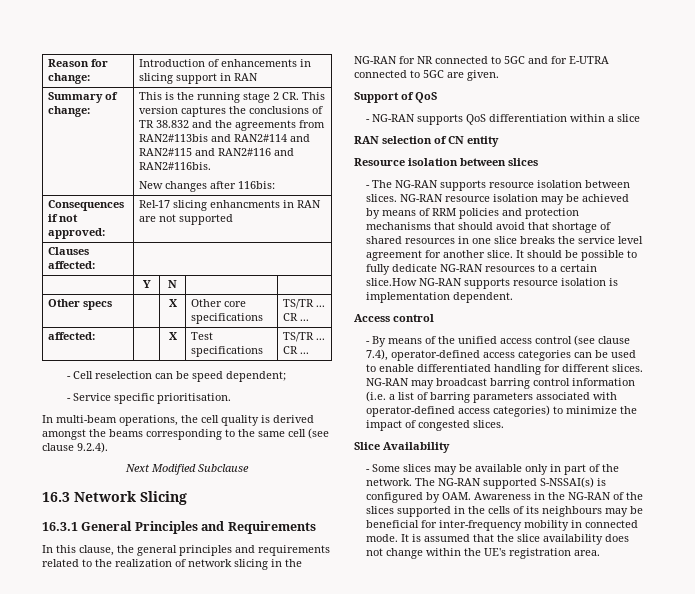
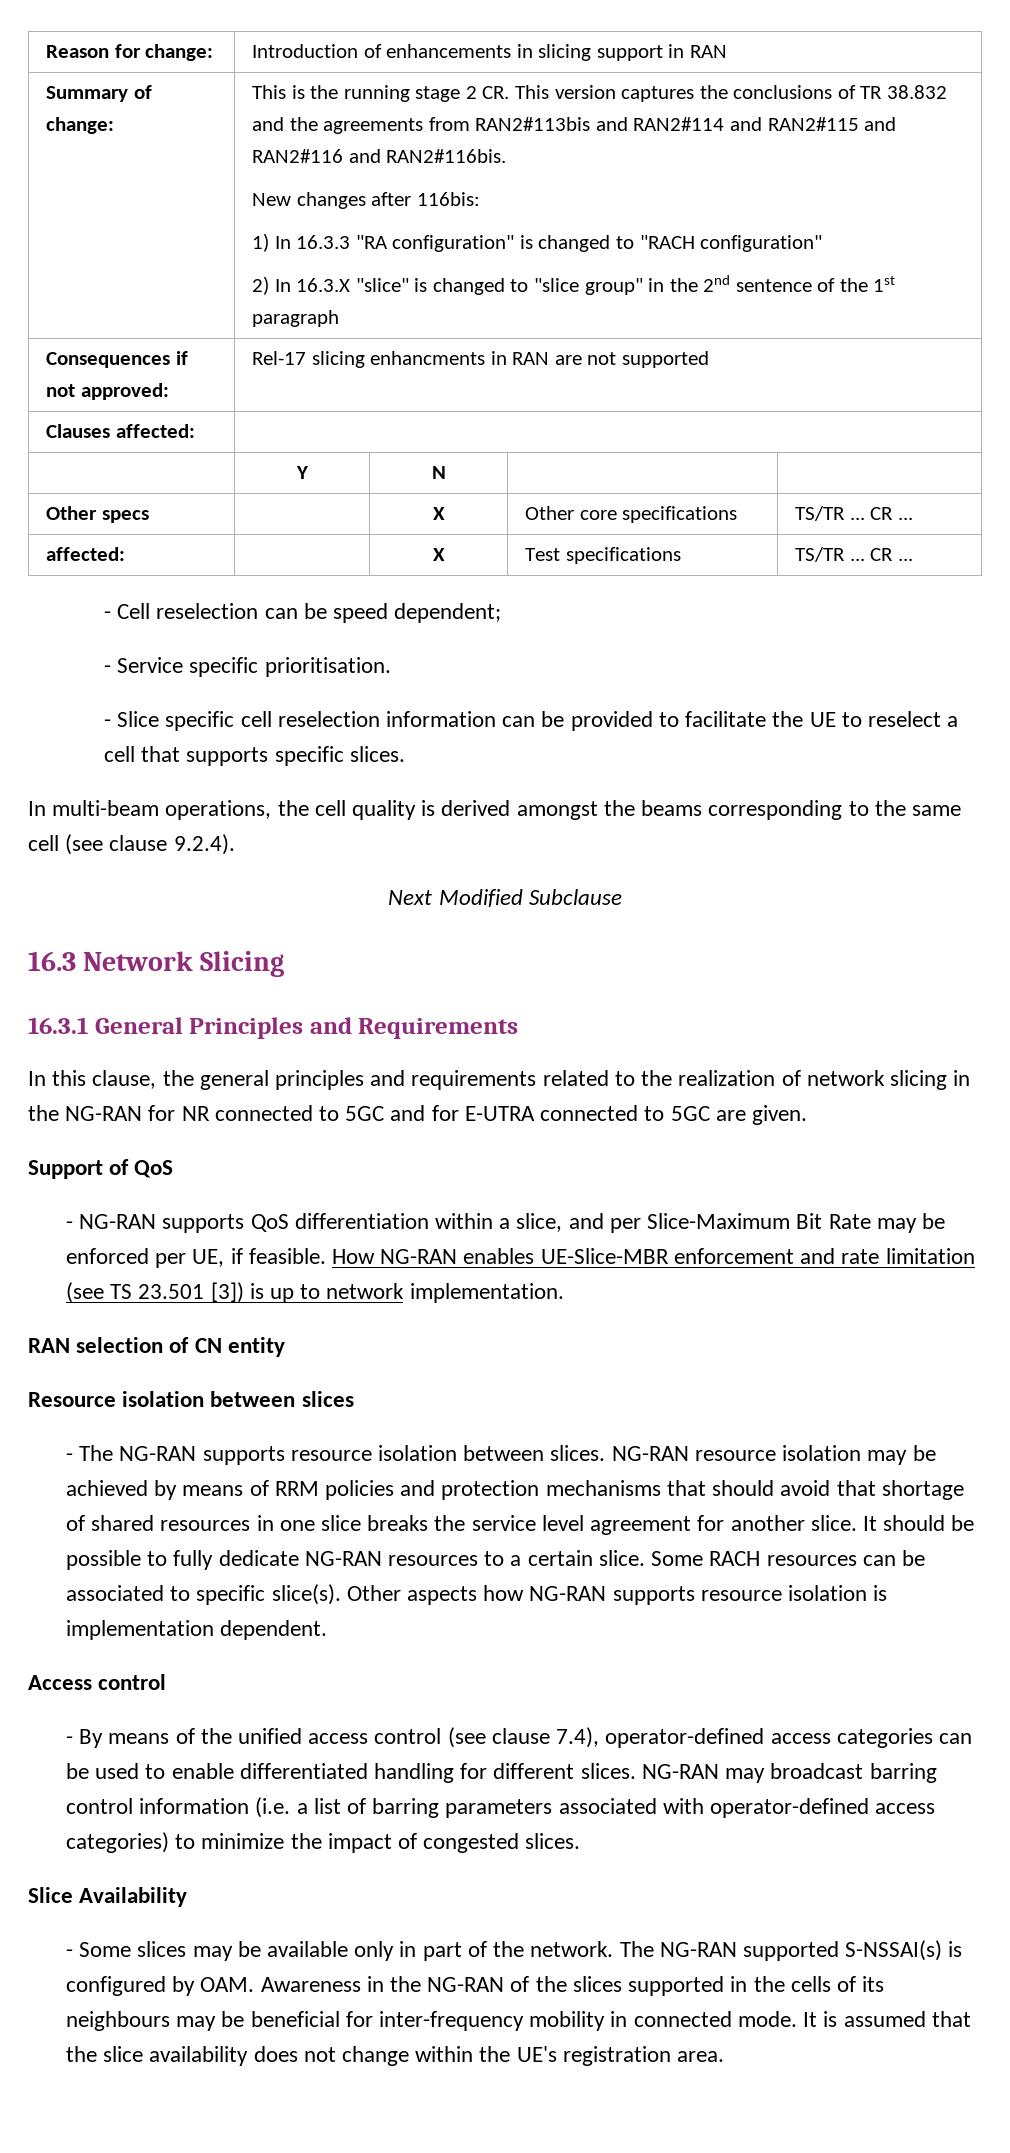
(275, 185) none -> [252,233,823,252] [252,275,896,295] [252,310,340,327] // 1) In 16.3.3 "RA configuration" is changed to "RACH configuration" // 2) In 16.3.X "slice" is changed to "slice group" in the 2nd sentence of the 1st paragraph
(231, 398) none -> [103,711,959,731] [103,746,405,766] // - Slice specific cell reselection information can be provided to facilitate the UE to reselect a cell that supports specific slices.
[617,114,641,122] slice -> [516,1213,945,1233] [65,1248,975,1268] [65,1282,564,1303] slice, and per Slice-Maximum Bit Rate may be enforced per UE, if feasible. How NG-RAN enables UE-Slice-MBR enforcement and rate limitation (see TS 23.501 [3]) is up to network implementation.
[366,278,418,286] slice.How -> [598,1550,925,1566] [65,1584,525,1605] slice. Some RACH resources can be associated to specific slice(s). Other aspects how

